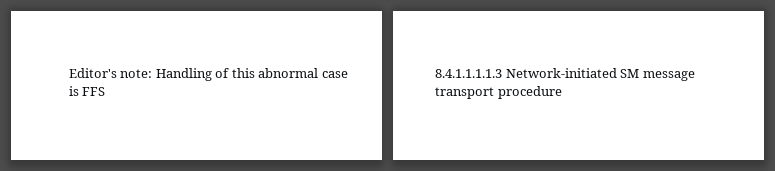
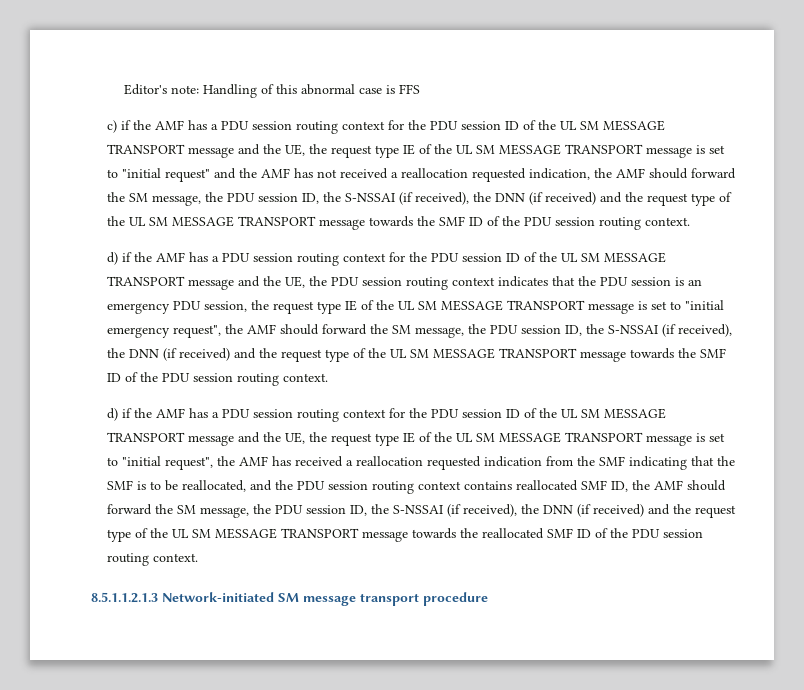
[435,69,503,78] 8.4.1.1.1.1.3 -> [107,120,666,134] [107,144,726,158] [107,168,737,182] [107,192,733,206] [107,216,691,230] [107,252,667,266] [107,276,703,290] [107,300,725,314] [107,324,733,338] [107,348,727,362] [107,372,329,386] [107,408,667,422] [107,432,726,446] [107,456,736,470] [107,480,727,494] [107,504,737,518] [107,528,704,542] [107,553,199,566] [91,592,158,603] c) if the AMF has a PDU session routing context for the PDU session ID of the UL SM MESSAGE TRANSPORT message and the UE, the request type IE of the UL SM MESSAGE TRANSPORT message is set to "initial request" and the AMF has not received a reallocation requested indication, the AMF should forward the SM message, the PDU session ID, the S-NSSAI (if received), the DNN (if received) and the request type of the UL SM MESSAGE TRANSPORT message towards the SMF ID of the PDU session routing context. // d) if the AMF has a PDU session routing context for the PDU session ID of the UL SM MESSAGE TRANSPORT message and the UE, the PDU session routing context indicates that the PDU session is an emergency PDU session, the request type IE of the UL SM MESSAGE TRANSPORT message is set to "initial emergency request", the AMF should forward the SM message, the PDU session ID, the S-NSSAI (if received), the DNN (if received) and the request type of the UL SM MESSAGE TRANSPORT message towards the SMF ID of the PDU session routing context. // d) if the AMF has a PDU session routing context for the PDU session ID of the UL SM MESSAGE TRANSPORT message and the UE, the request type IE of the UL SM MESSAGE TRANSPORT message is set to "initial request", the AMF has received a reallocation requested indication from the SMF indicating that the SMF is to be reallocated, and the PDU session routing context contains reallocated SMF ID, the AMF should forward the SM message, the PDU session ID, the S-NSSAI (if received), the DNN (if received) and the request type of the UL SM MESSAGE TRANSPORT message towards the reallocated SMF ID of the PDU session routing context. // 8.5.1.1.2.1.3

